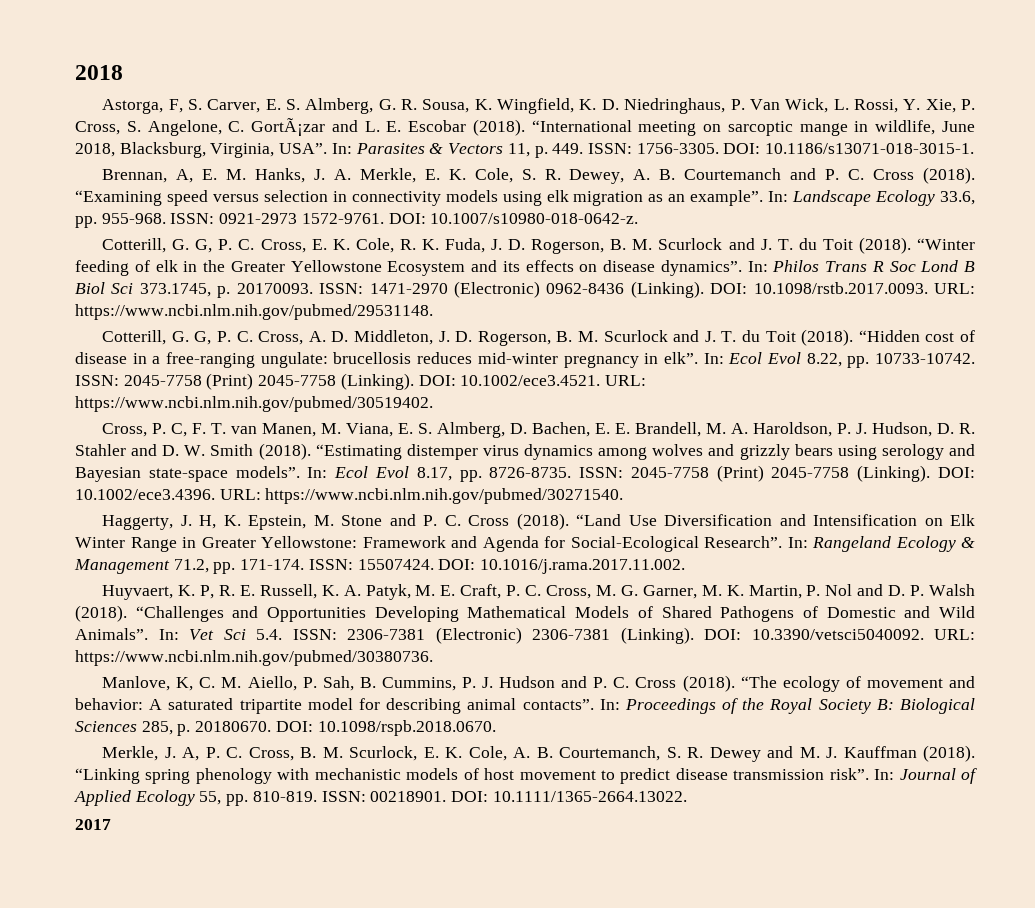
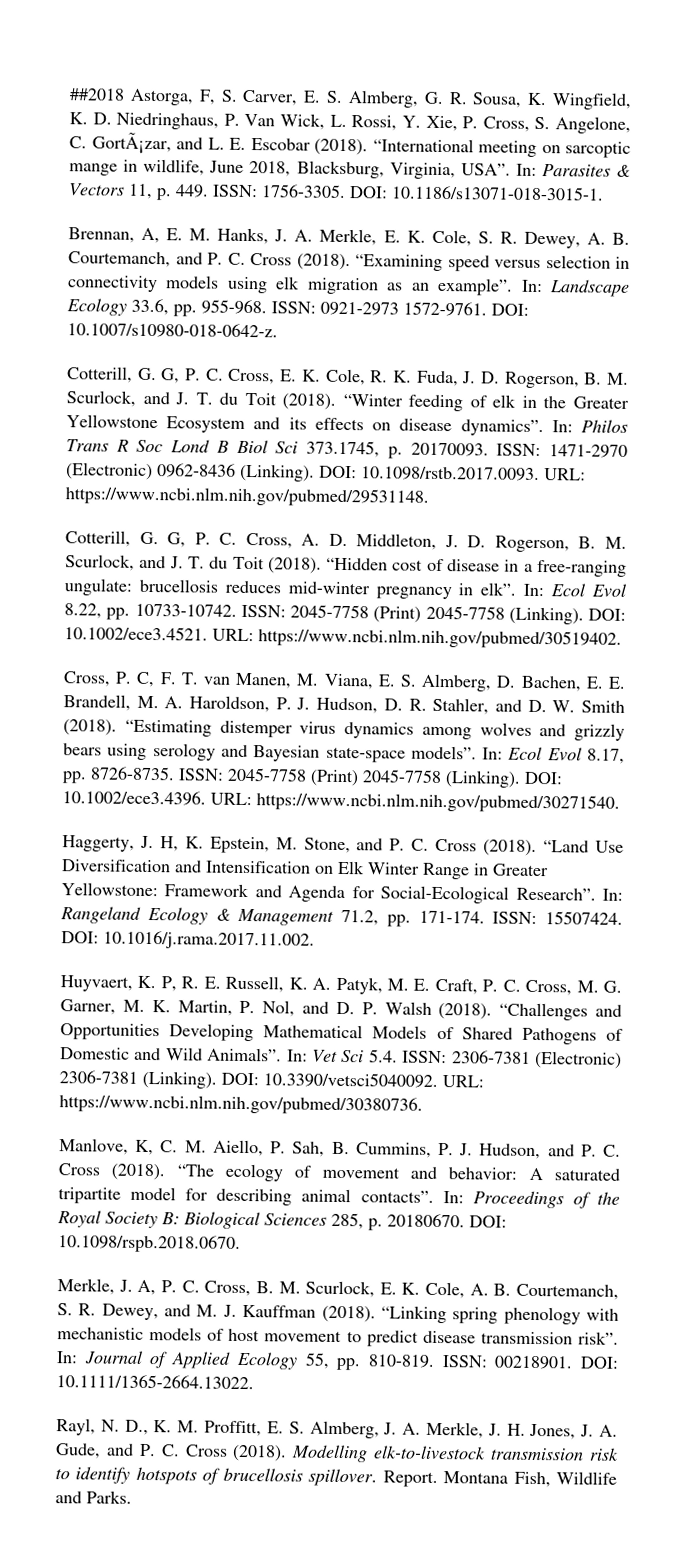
[75,65,123,80] 2018 // -> [69,88,125,101] ##2018
[251,118,326,136] GortÃ¡zar -> [91,132,172,155] GortÃ¡zar,
[684,168,782,180] Courtemanch -> [68,251,171,268] Courtemanch,
[658,238,723,250] Scurlock -> [66,390,136,407] Scurlock,
[603,330,668,342] Scurlock -> [65,554,135,571] Scurlock,
[75,444,126,456] Stahler -> [432,697,490,715] Stahler,
[341,515,383,526] Stone -> [303,837,351,854] Stone,
[825,584,853,596] Nol -> [262,1000,296,1017] Nol,
[499,676,556,688] Hudson -> [479,1143,542,1160] Hudson,
[709,747,761,762] Dewey -> [101,1303,159,1321] Dewey,
[75,819,111,830] 2017 -> [56,1418,618,1440] [55,1443,619,1463] [55,1466,618,1488] [55,1490,132,1504] Rayl, N. D., K. M. Proffitt, E. S. Almberg, J. A. Merkle, J. H. Jones, J. A. Gude, and P. C. Cross (2018). Modelling elk-to-livestock transmission risk to identify hotspots of brucellosis spillover. Report. Montana Fish, Wildlife and Parks.

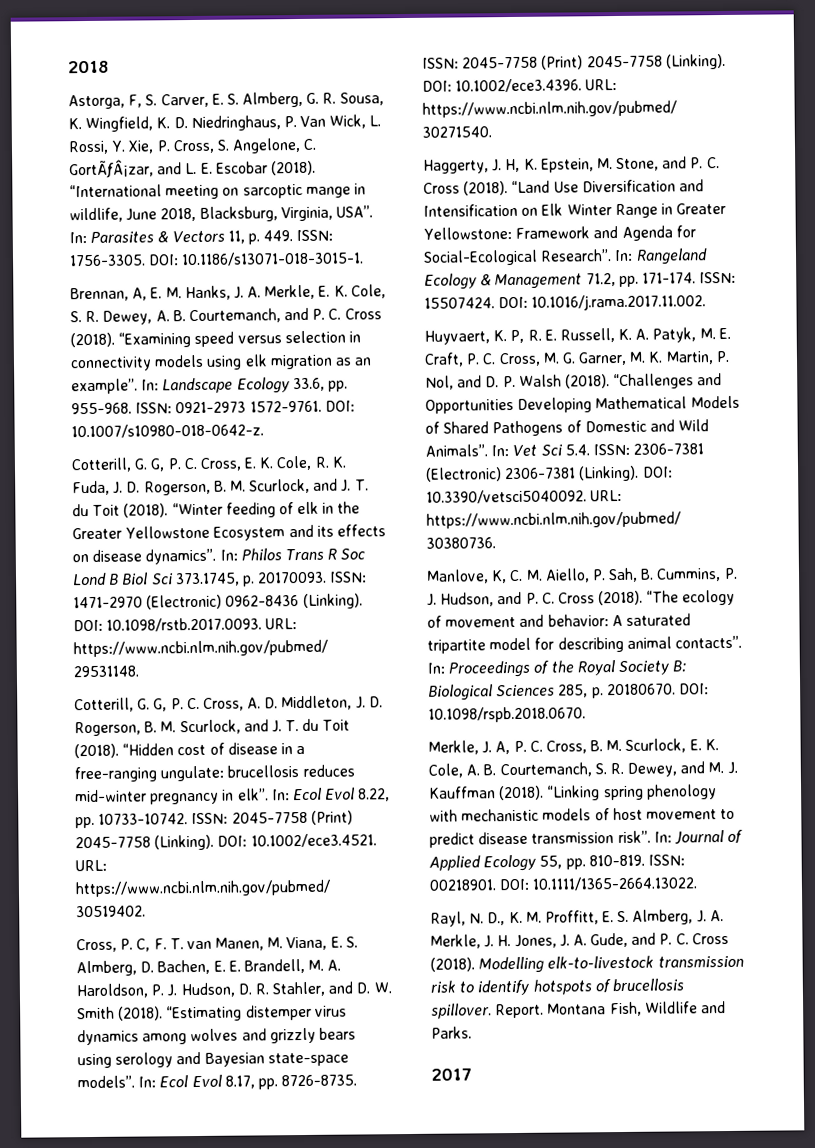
[69,88,125,101] ##2018 -> [68,60,109,74] 2018 //
[91,132,172,155] GortÃ¡zar, -> [69,159,154,179] GortÃƒÂ¡zar,
(132, 1497) none -> [431,1068,472,1081] // 2017

